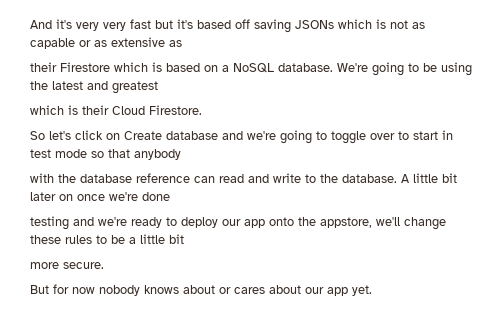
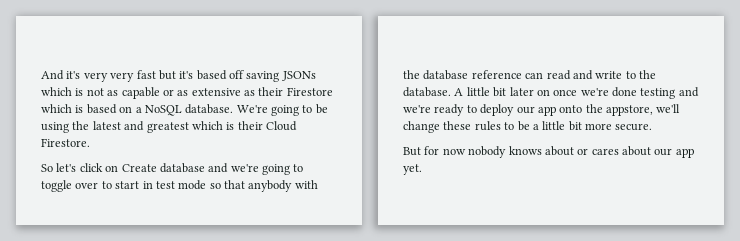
(182, 43) // -> (255, 93) none
(158, 87) // -> (189, 127) none
(181, 154) // -> (293, 186) none
(170, 196) // -> (637, 92) none
(184, 239) // -> (582, 126) none

